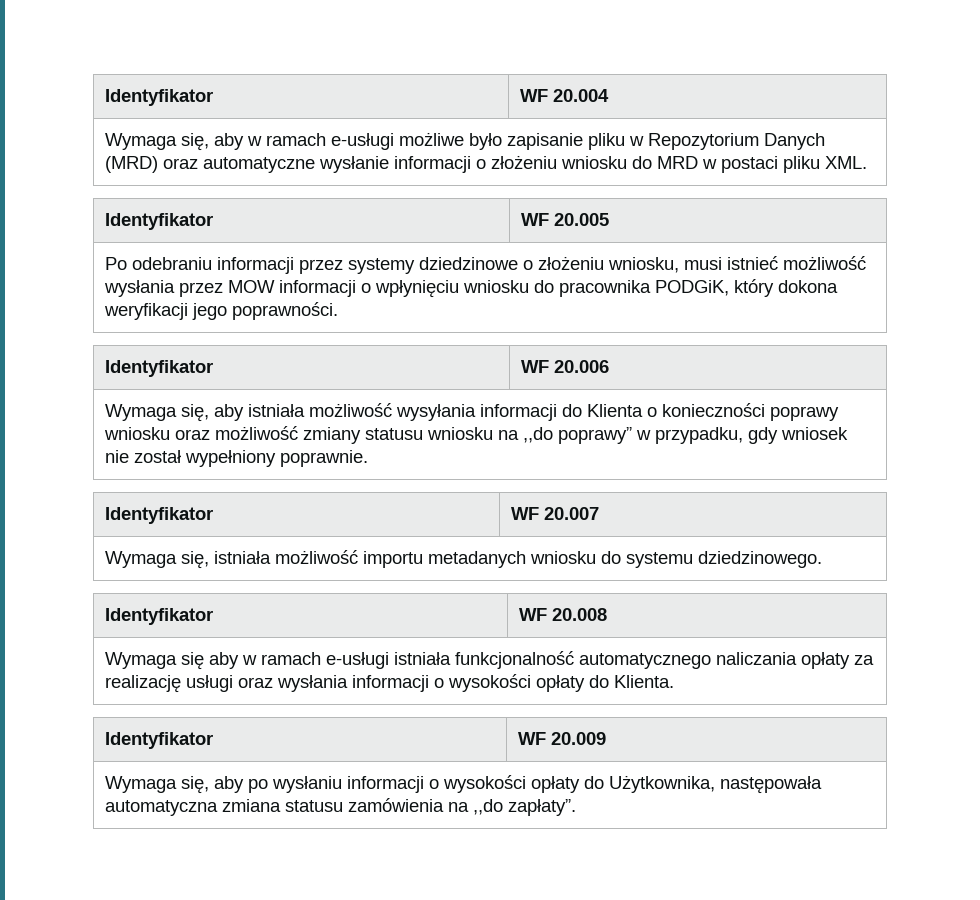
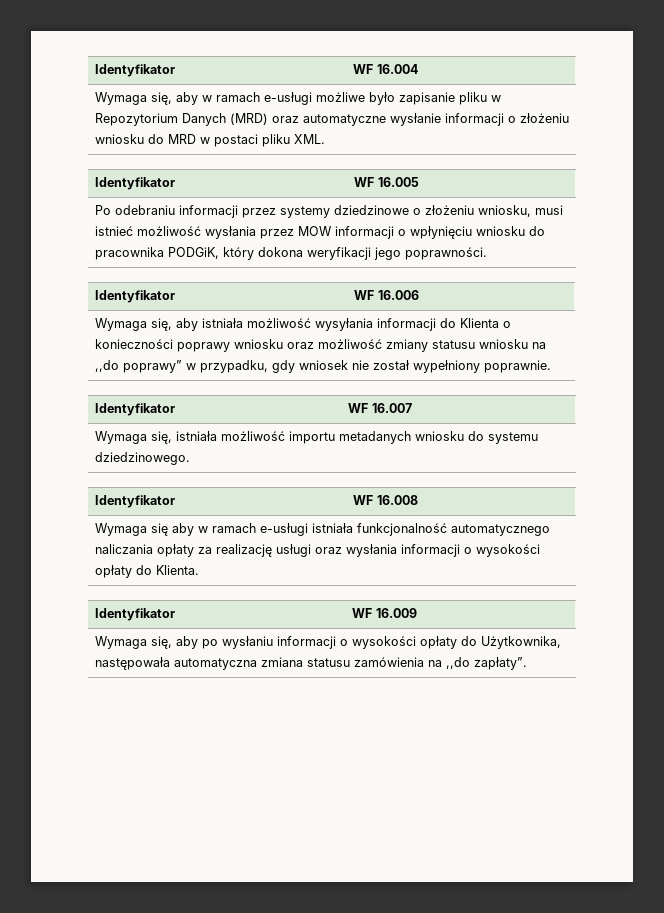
[104,89,213,106] [519,89,609,102] Identyfikator | WF 20.004 -> [94,64,175,77] [352,64,418,74] Identyfikator | WF 16.004
[553,213,609,226] 20.005 -> [377,177,419,187] 16.005
[553,360,609,373] 20.006 -> [377,290,419,300] 16.006
[543,507,599,520] 20.007 -> [371,403,412,413] 16.007
[551,608,607,621] 20.008 -> [376,495,418,505] 16.008
[550,732,606,745] 20.009 -> [375,608,417,618] 16.009

